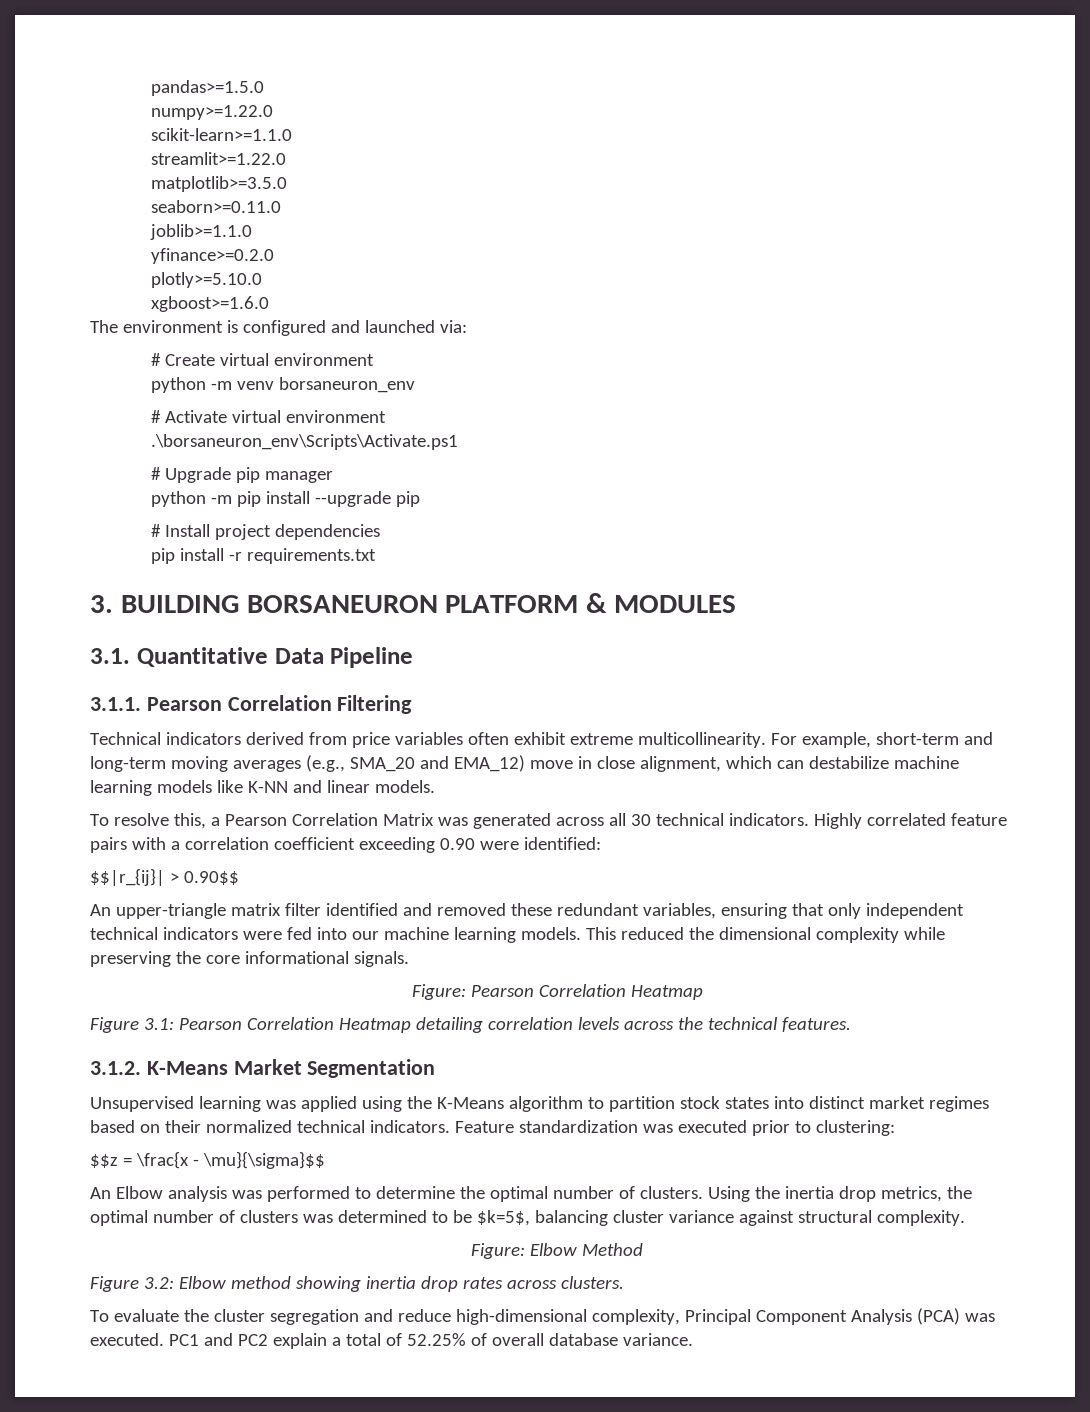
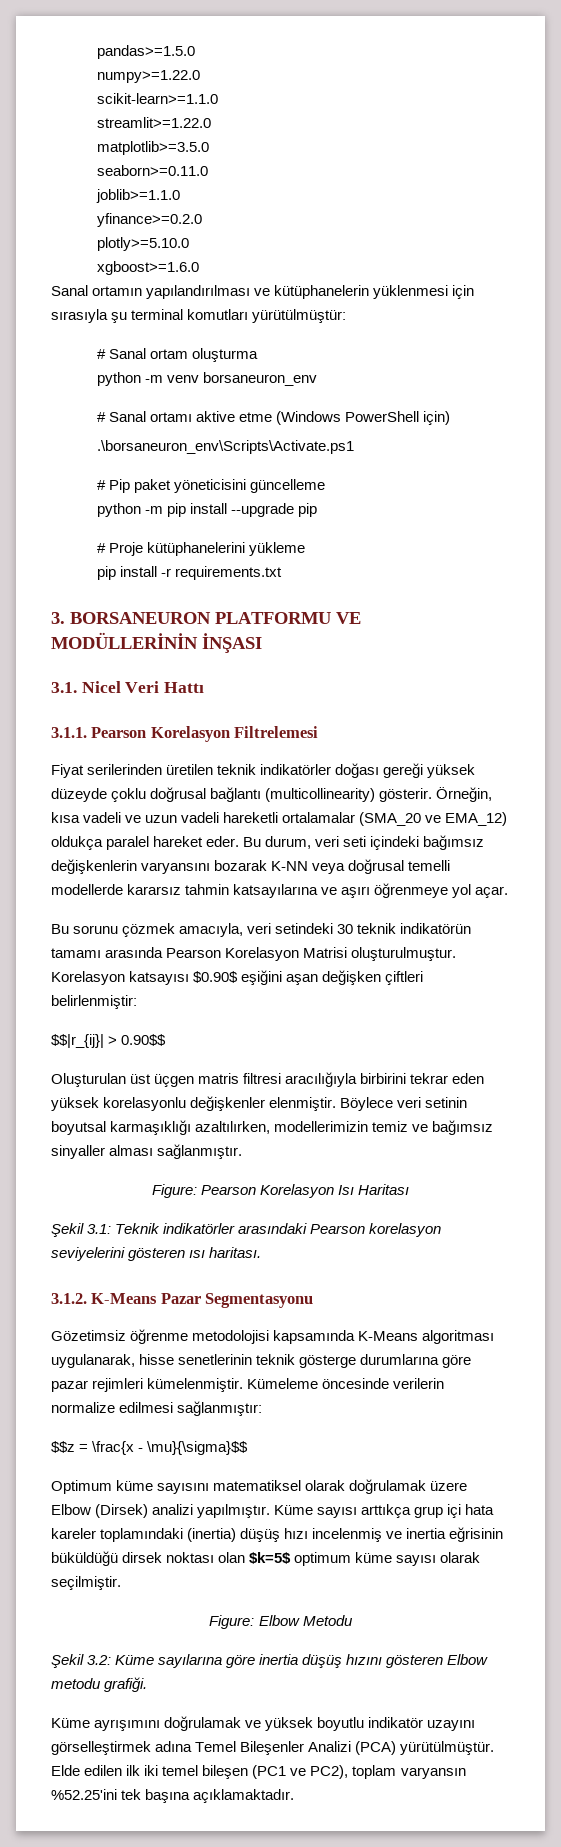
[90,320,467,336] [150,353,374,366] The environment is configured and launched via: // # Create virtual environment -> [51,285,475,299] [51,309,347,323] [96,348,258,362] Sanal ortamın yapılandırılması ve kütüphanelerin yüklenmesi için sırasıyla şu terminal komutları yürütülmüştür: // # Sanal ortam oluşturma
[164,410,386,423] [150,434,458,450] [150,467,333,483] Activate virtual environment // .\borsaneuron_env\Scripts\Activate.ps1 // # Upgrade pip manager -> [108,411,450,425] [96,440,354,454] [96,479,325,493] Sanal ortamı aktive etme (Windows PowerShell için) // .\borsaneuron_env\Scripts\Activate.ps1 // # Pip paket yöneticisini güncelleme
[164,524,380,540] Install project dependencies -> [108,542,305,556] Proje kütüphanelerini yükleme
[120,593,737,613] [90,647,414,668] [90,695,413,714] [90,732,993,748] [90,755,959,772] [90,780,435,796] [90,813,1007,829] [90,837,601,853] [90,868,239,886] [90,903,964,919] [90,927,945,943] [90,951,409,967] [411,984,703,1000] [90,1017,851,1033] [90,1059,436,1078] [90,1096,989,1112] [90,1120,895,1136] BUILDING BORSANEURON PLATFORM & MODULES // 3.1. Quantitative Data Pipeline // 3.1.1. Pearson Correlation Filtering // Technical indicators derived from price variables often exhibit extreme multicollinearity. For example, short-term and long-term moving averages (e.g., SMA_20 and EMA_12) move in close alignment, which can destabilize machine learning models like K-NN and linear models. // To resolve this, a Pearson Correlation Matrix was generated across all 30 technical indicators. Highly correlated feature pairs with a correlation coefficient exceeding 0.90 were identified: // $$|r_{ij}| > 0.90$$ // An upper-triangle matrix filter identified and removed these redundant variables, ensuring that only independent technical indicators were fed into our machine learning models. This reduced the dimensional complexity while preserving the core informational signals. // Figure: Pearson Correlation Heatmap // Figure 3.1: Pearson Correlation Heatmap detailing correlation levels across the technical features. // 3.1.2. K-Means Market Segmentation // Unsupervised learning was applied using the K-Means algorithm to partition stock states into distinct market regimes based on their normalized technical indicators. Feature standardization was executed prior to clustering: -> [70,612,361,624] [51,632,262,653] [51,681,205,693] [51,726,319,742] [51,763,476,778] [51,787,493,802] [51,812,508,826] [51,835,485,850] [51,859,451,874] [51,883,509,898] [51,923,472,937] [51,947,457,961] [51,970,424,985] [51,995,137,1009] [51,1034,167,1048] [51,1072,485,1087] [51,1096,468,1111] [51,1120,494,1135] [51,1144,243,1159] [151,1184,410,1198] [51,1223,442,1237] [51,1247,262,1261] [51,1293,314,1308] [51,1329,495,1344] [51,1354,472,1368] [51,1378,445,1392] [51,1401,263,1416] BORSANEURON PLATFORMU VE MODÜLLERİNİN İNŞASI // 3.1. Nicel Veri Hattı // 3.1.1. Pearson Korelasyon Filtrelemesi // Fiyat serilerinden üretilen teknik indikatörler doğası gereği yüksek düzeyde çoklu doğrusal bağlantı (multicollinearity) gösterir. Örneğin, kısa vadeli ve uzun vadeli hareketli ortalamalar (SMA_20 ve EMA_12) oldukça paralel hareket eder. Bu durum, veri seti içindeki bağımsız değişkenlerin varyansını bozarak K-NN veya doğrusal temelli modellerde kararsız tahmin katsayılarına ve aşırı öğrenmeye yol açar. // Bu sorunu çözmek amacıyla, veri setindeki 30 teknik indikatörün tamamı arasında Pearson Korelasyon Matrisi oluşturulmuştur. Korelasyon katsayısı $0.90$ eşiğini aşan değişken çiftleri belirlenmiştir: // $$|r_{ij}| > 0.90$$ // Oluşturulan üst üçgen matris filtresi aracılığıyla birbirini tekrar eden yüksek korelasyonlu değişkenler elenmiştir. Böylece veri setinin boyutsal karmaşıklığı azaltılırken, modellerimizin temiz ve bağımsız sinyaller alması sağlanmıştır. // Figure: Pearson Korelasyon Isı Haritası // Şekil 3.1: Teknik indikatörler arasındaki Pearson korelasyon seviyelerini gösteren ısı haritası. // 3.1.2. K-Means Pazar Segmentasyonu // Gözetimsiz öğrenme metodolojisi kapsamında K-Means algoritması uygulanarak, hisse senetlerinin teknik gösterge durumlarına göre pazar rejimleri kümelenmiştir. Kümeleme öncesinde verilerin normalize edilmesi sağlanmıştır:
[90,1186,972,1202] [90,1210,965,1226] [471,1243,643,1259] [90,1276,624,1292] [90,1308,995,1325] [90,1333,693,1349] An Elbow analysis was performed to determine the optimal number of clusters. Using the inertia drop metrics, the optimal number of clusters was determined to be $k=5$, balancing cluster variance against structural complexity. // Figure: Elbow Method // Figure 3.2: Elbow method showing inertia drop rates across clusters. // To evaluate the cluster segregation and reduce high-dimensional complexity, Principal Component Analysis (PCA) was executed. PC1 and PC2 explain a total of 52.25% of overall database variance. -> [51,1479,468,1494] [51,1504,495,1518] [51,1527,504,1542] [51,1551,481,1566] [51,1576,121,1590] [209,1615,353,1629] [51,1654,489,1668] [51,1677,148,1692] [51,1716,476,1731] [51,1741,495,1755] [51,1765,466,1779] [51,1789,295,1803] Optimum küme sayısını matematiksel olarak doğrulamak üzere Elbow (Dirsek) analizi yapılmıştır. Küme sayısı arttıkça grup içi hata kareler toplamındaki (inertia) düşüş hızı incelenmiş ve inertia eğrisinin büküldüğü dirsek noktası olan $k=5$ optimum küme sayısı olarak seçilmiştir. // Figure: Elbow Metodu // Şekil 3.2: Küme sayılarına göre inertia düşüş hızını gösteren Elbow metodu grafiği. // Küme ayrışımını doğrulamak ve yüksek boyutlu indikatör uzayını görselleştirmek adına Temel Bileşenler Analizi (PCA) yürütülmüştür. Elde edilen ilk iki temel bileşen (PC1 ve PC2), toplam varyansın %52.25'ini tek başına açıklamaktadır.

